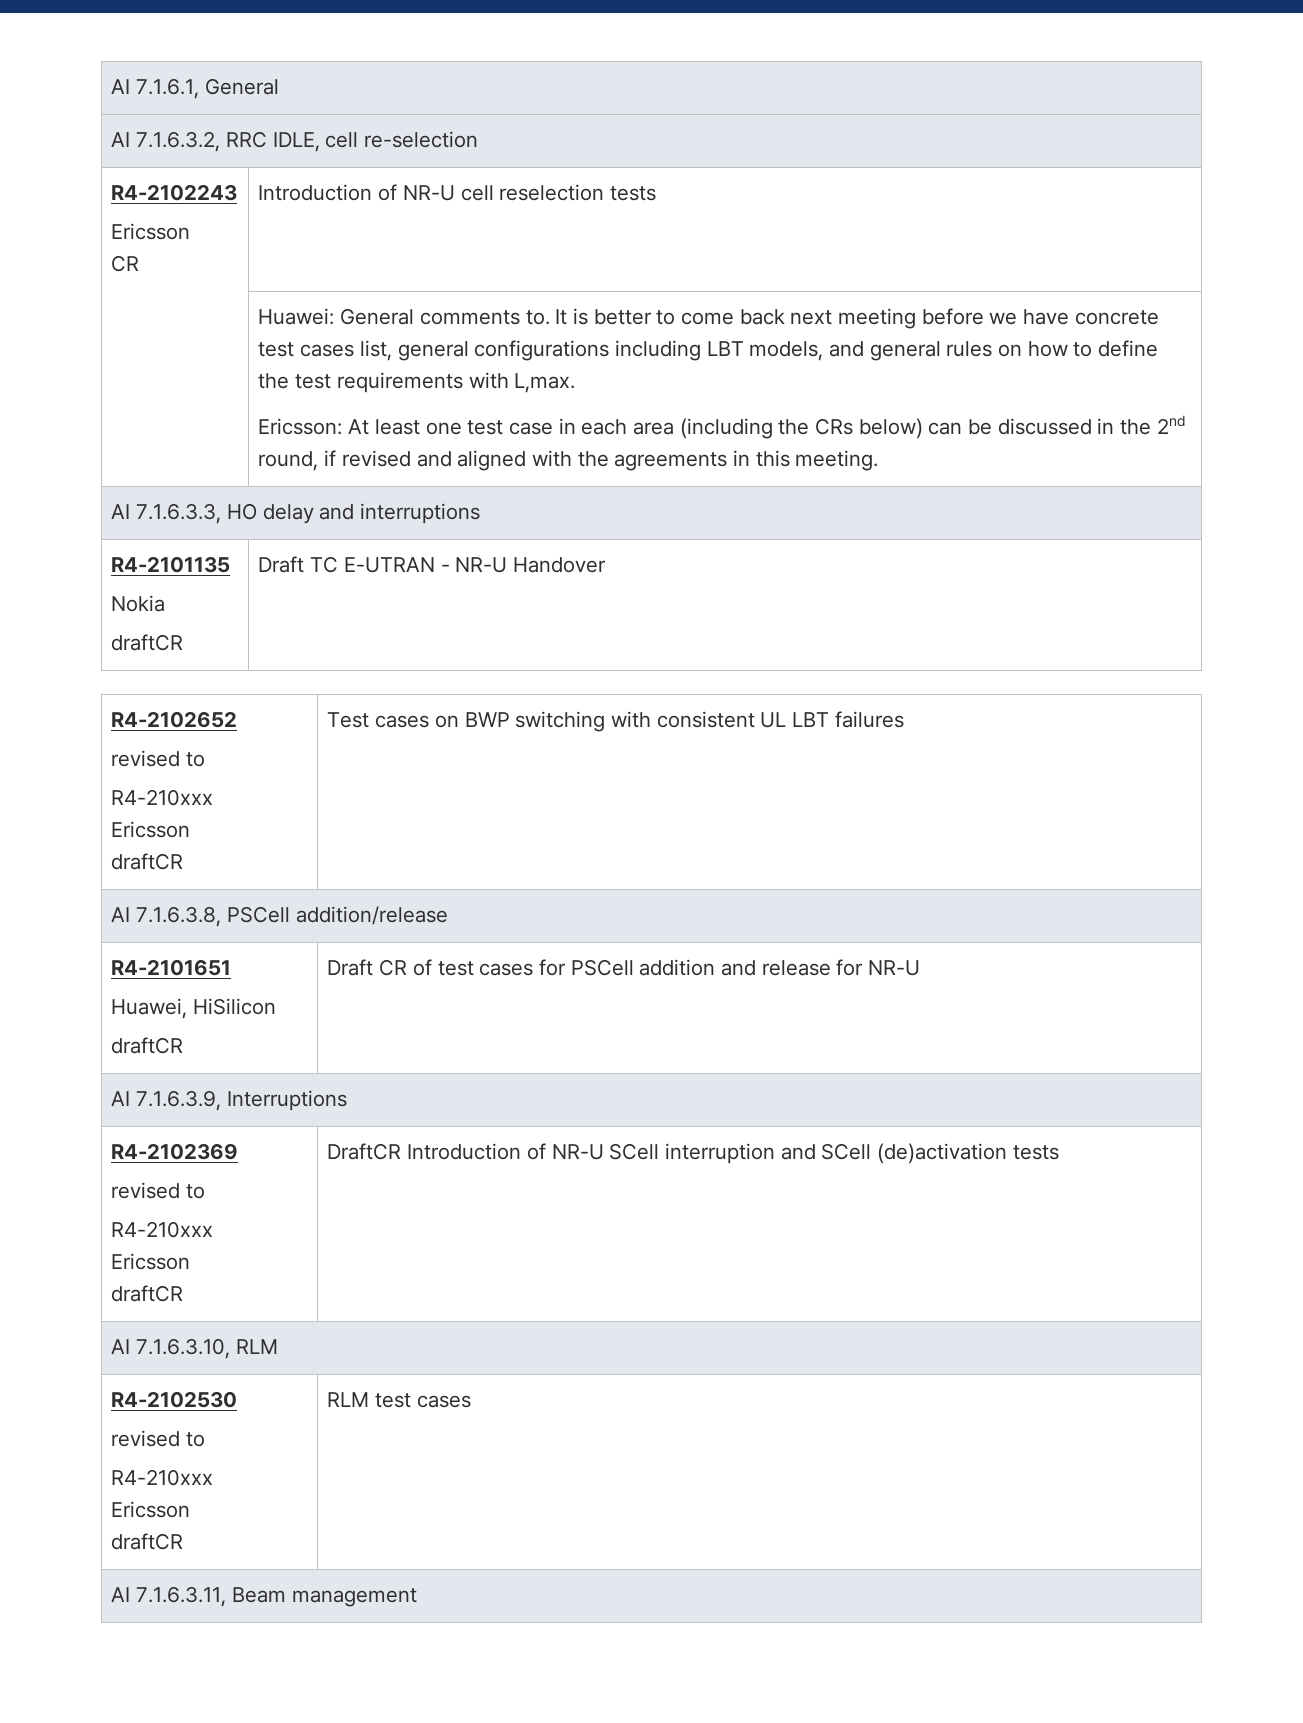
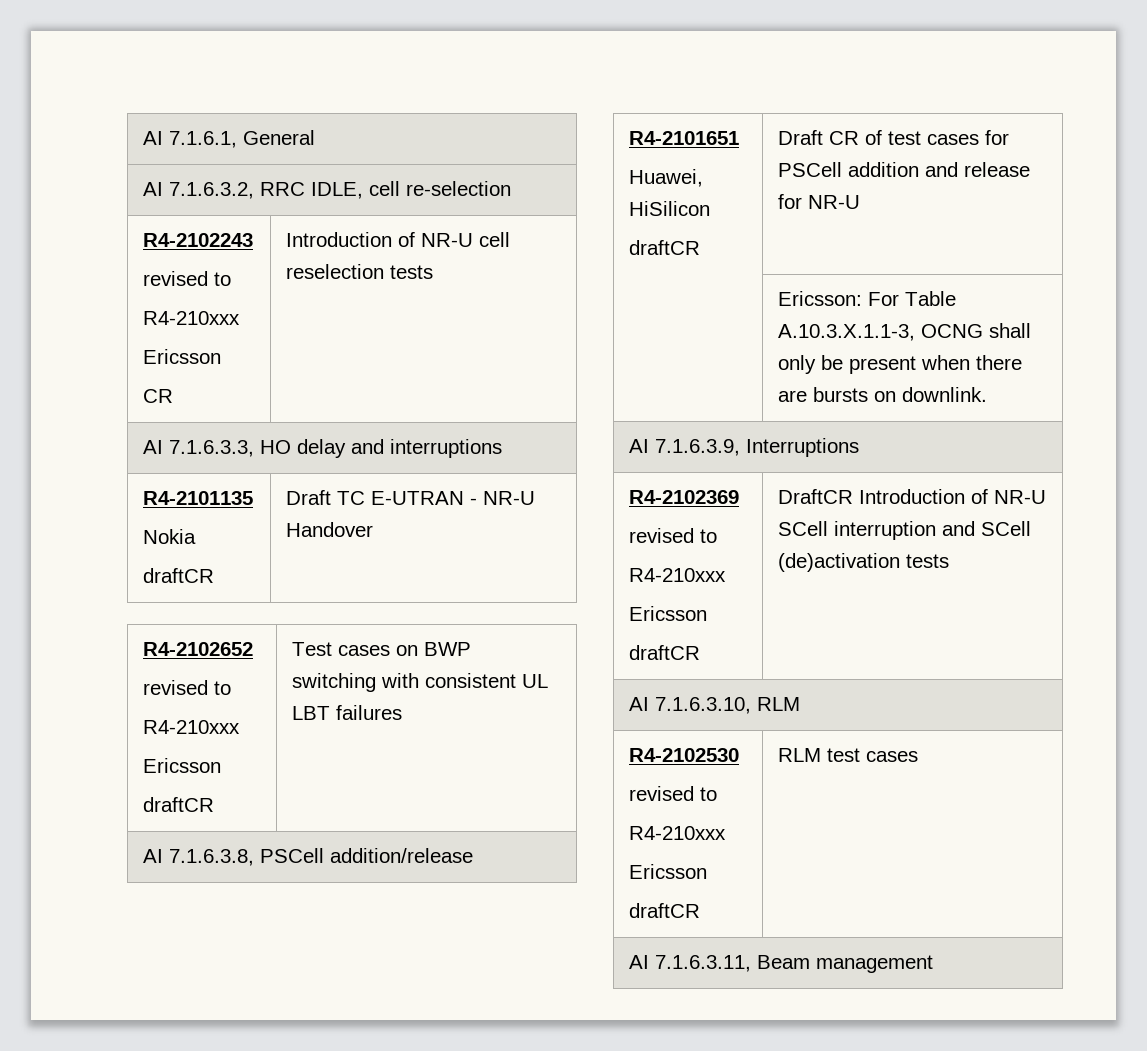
(238, 192) none -> [143,271,232,286] [143,311,241,325] // revised to // R4-210xxx
[258,308,1159,329] [258,340,1158,361] [258,372,576,393] [258,415,1186,439] [258,450,879,471] // | Huawei: General comments to. It is better to come back next meeting before we have concrete test cases list, general configurations including LBT models, and general rules on how to define the test requirements with L,max. // Ericsson: At least one test case in each area (including the CRs below) can be discussed in the 2nd round, if revised and aligned with the agreements in this meeting. -> (434, 272) none
(920, 968) none -> [778,291,957,306] [778,323,1032,341] [778,355,1023,374] [778,387,988,402] // | Ericsson: For Table A.10.3.X.1.1-3, OCNG shall only be present when there are bursts on downlink.

